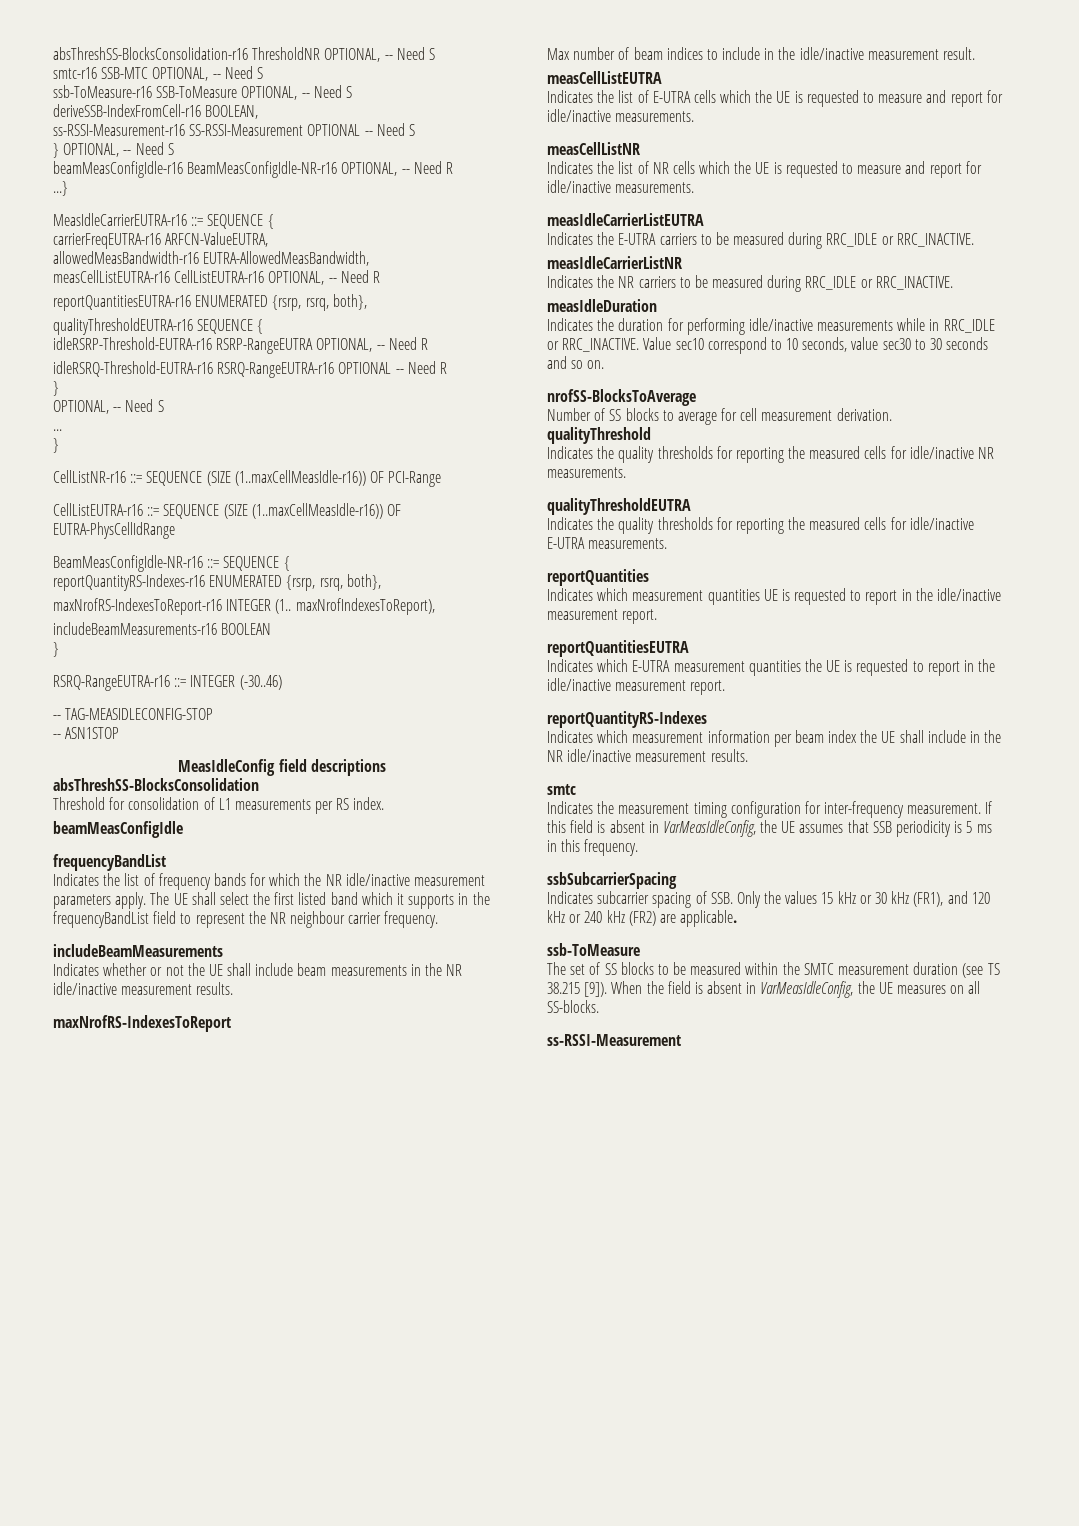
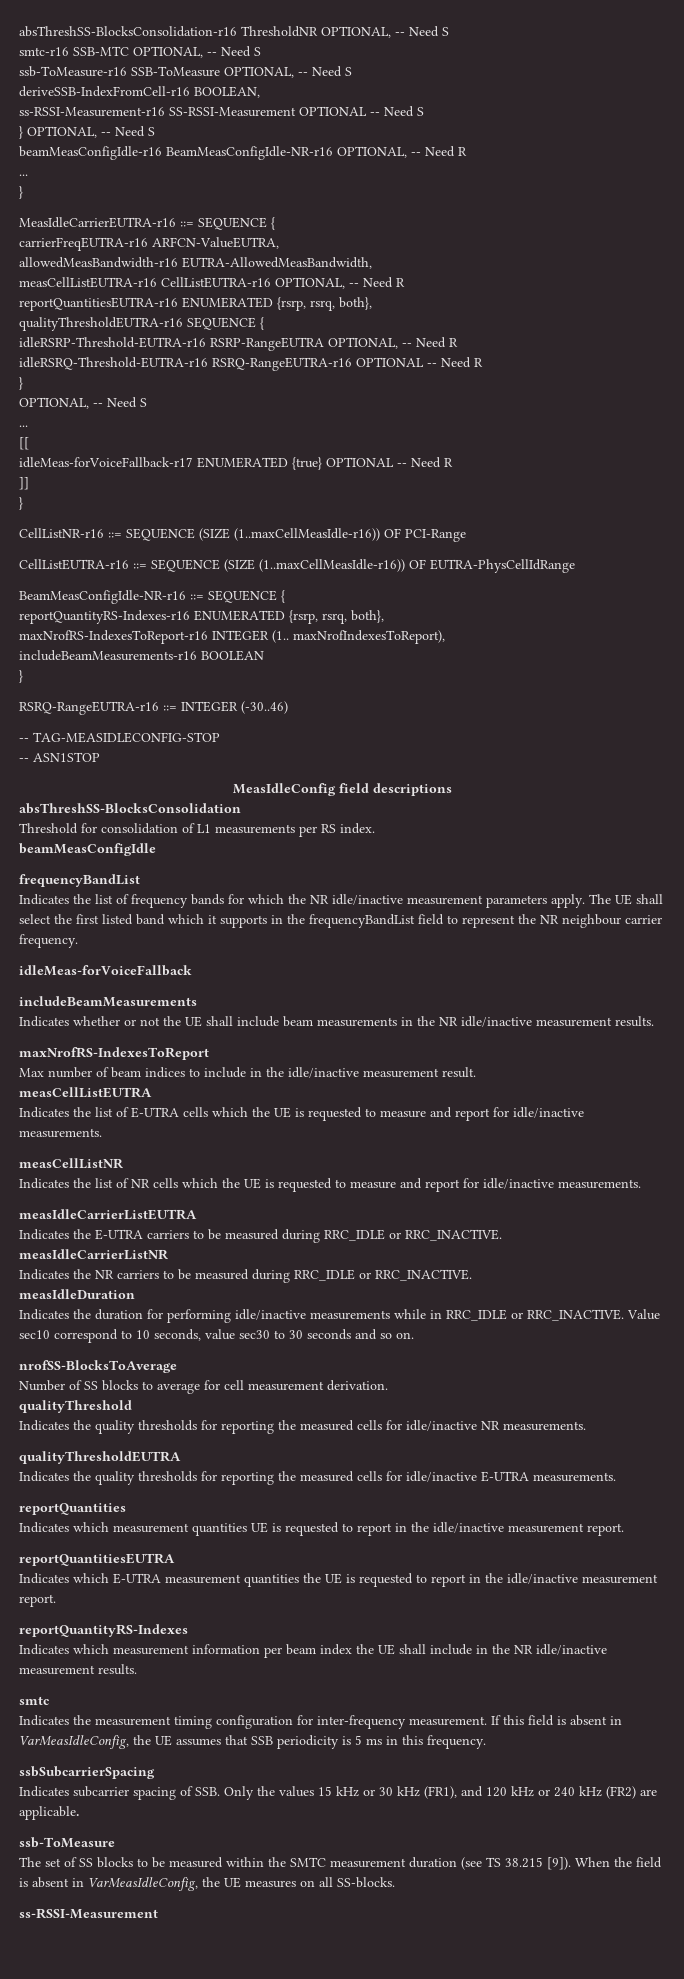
[53,181,68,196] ...} -> [19,174,28,176] [19,186,23,199] ... // }
(62, 430) none -> [19,437,29,450] [19,457,453,470] [19,477,29,490] // [[ // idleMeas-forVoiceFallback-r17 ENUMERATED {true} OPTIONAL -- Need R // ]]
(439, 919) none -> [19,965,192,976] // idleMeas-forVoiceFallback

